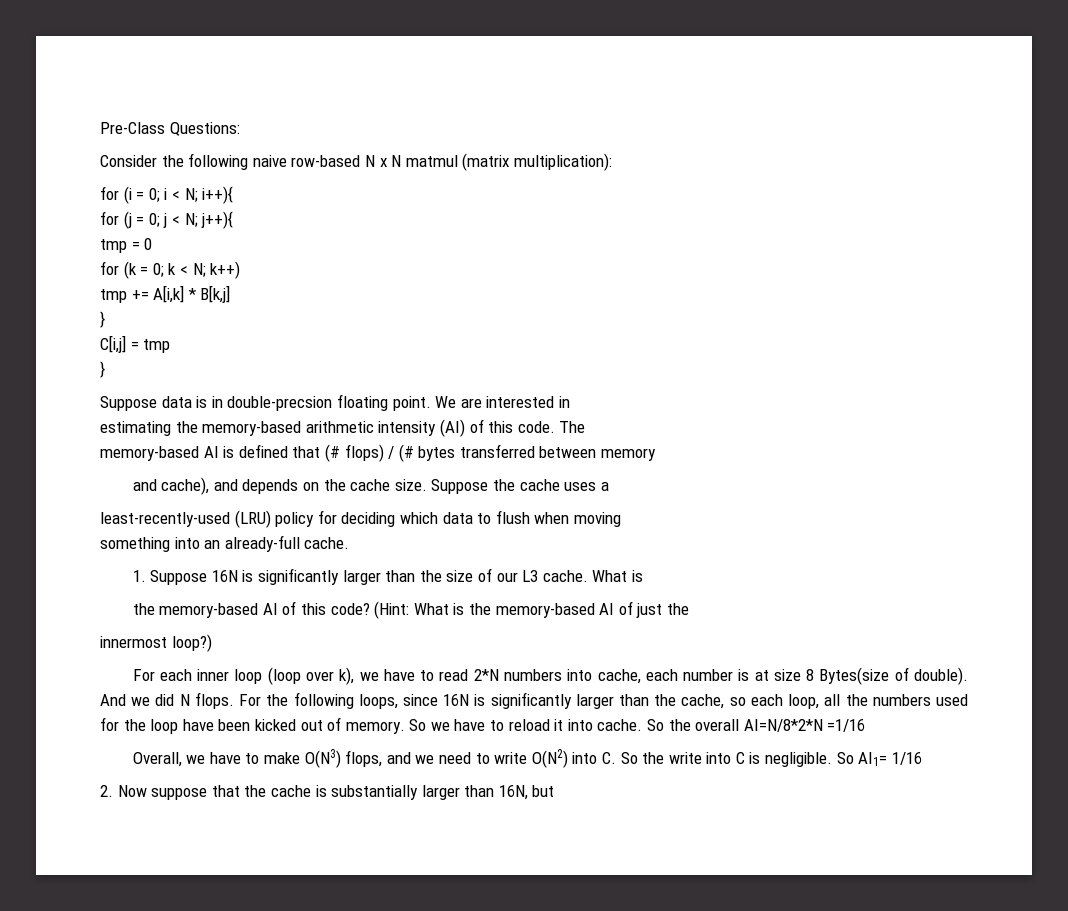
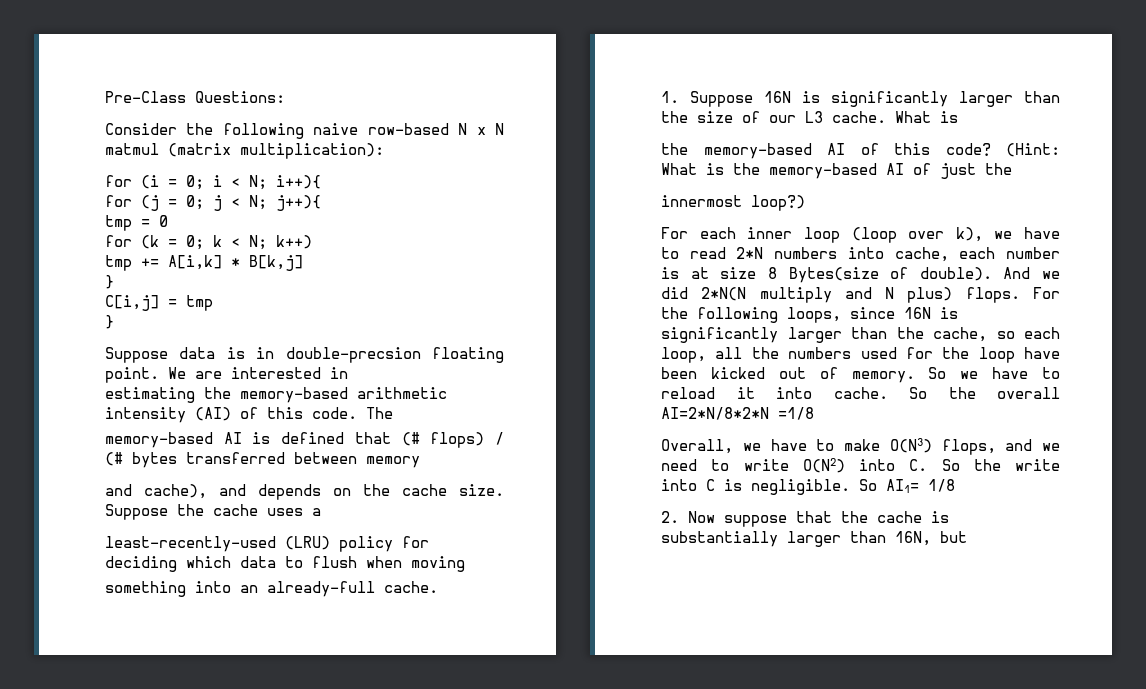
[179,694,190,706] N -> [701,287,953,303] 2*N(N multiply and N plus)
[743,719,866,732] AI=N/8*2*N =1/16 -> [661,407,814,420] AI=2*N/8*2*N =1/8
[891,752,922,765] 1/16 -> [928,479,955,492] 1/8

